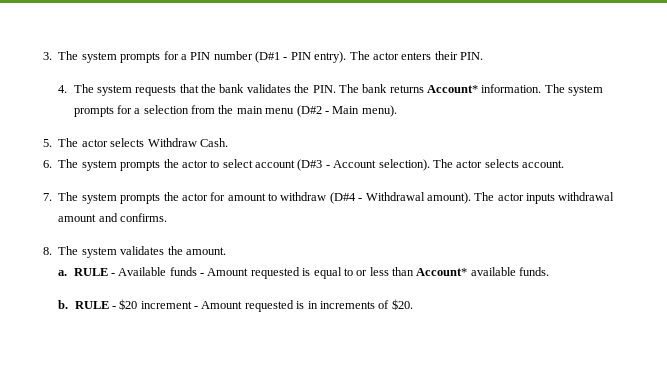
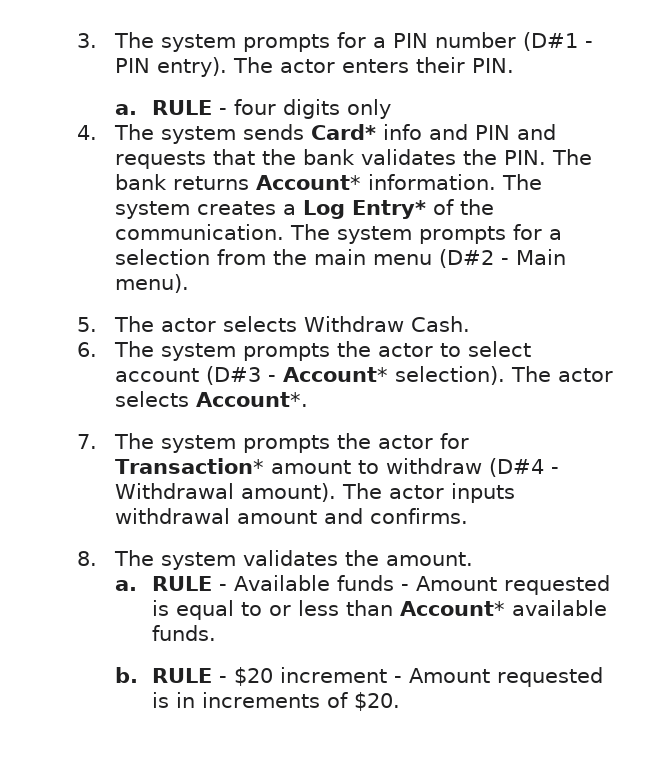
[58,84,132,96] 4. The system -> [114,99,391,119] [77,124,556,144] a. RULE - four digits only // 4. The system sends Card* info and PIN and
(604, 90) none -> [196,199,494,219] [114,224,412,244] creates a Log Entry* of the communication. The system
[333,160,377,168] Account -> [282,367,388,382] Account*
[522,160,565,168] account. -> [195,392,308,407] Account*.
(226, 196) none -> [114,458,264,474] Transaction*

